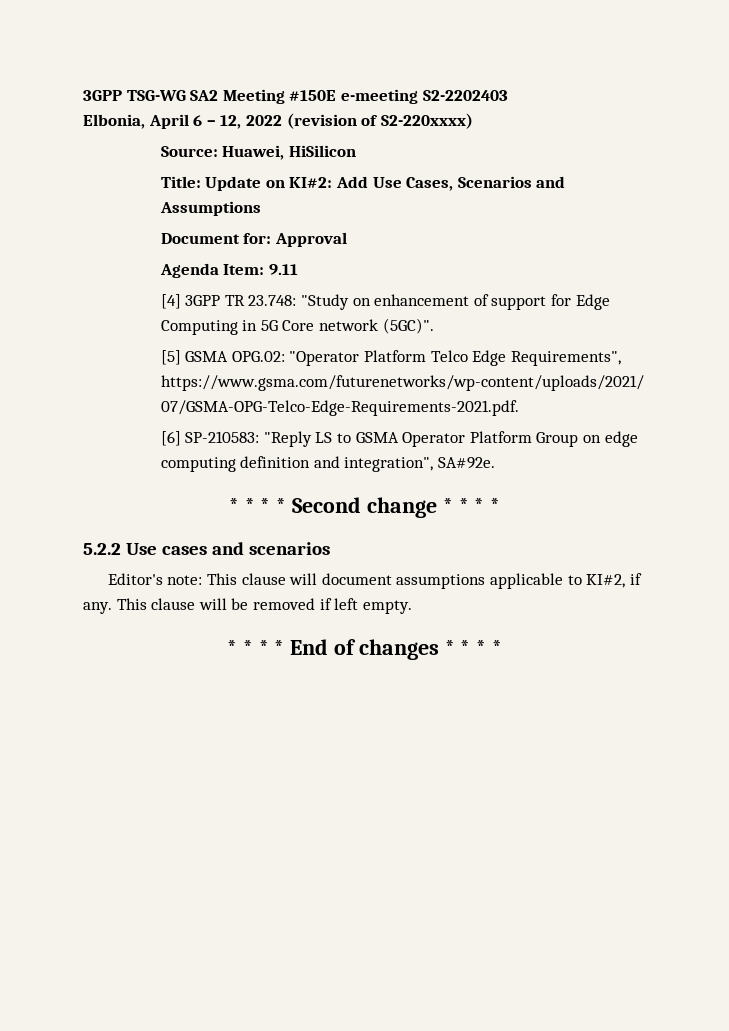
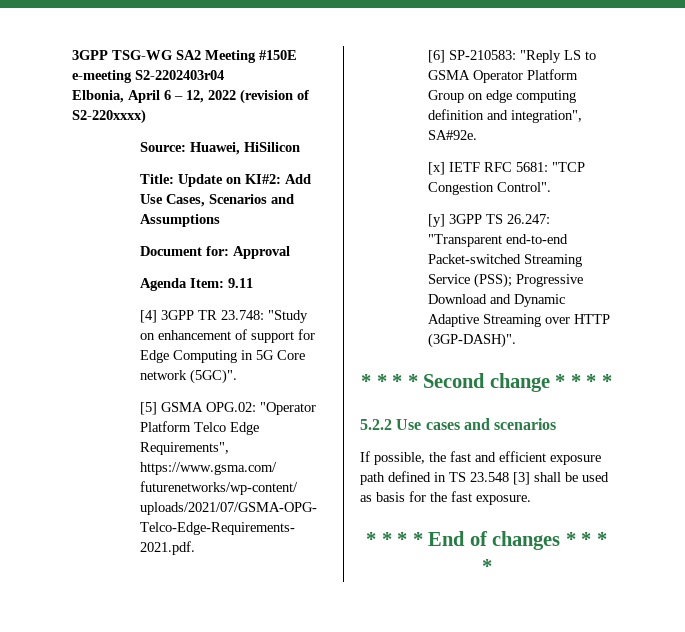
[422,90,508,101] S2-2202403 -> [135,70,224,80] S2-2202403r04
(496, 463) none -> [428,162,586,175] [428,182,552,195] [428,214,551,227] [428,234,569,247] [428,254,583,267] [428,273,584,288] [428,294,566,307] [428,314,611,327] [428,333,517,348] // [x] IETF RFC 5681: "TCP Congestion Control". // [y] 3GPP TS 26.247: "Transparent end-to-end Packet-switched Streaming Service (PSS); Progressive Download and Dynamic Adaptive Streaming over HTTP (3GP-DASH)".
[107,573,642,589] [83,598,412,614] Editor's note: This clause will document assumptions applicable to KI#2, if any. This clause will be removed if left empty. -> [360,451,601,465] [360,471,609,485] [360,491,531,505] If possible, the fast and efficient exposure path defined in TS 23.548 [3] shall be used as basis for the fast exposure.

